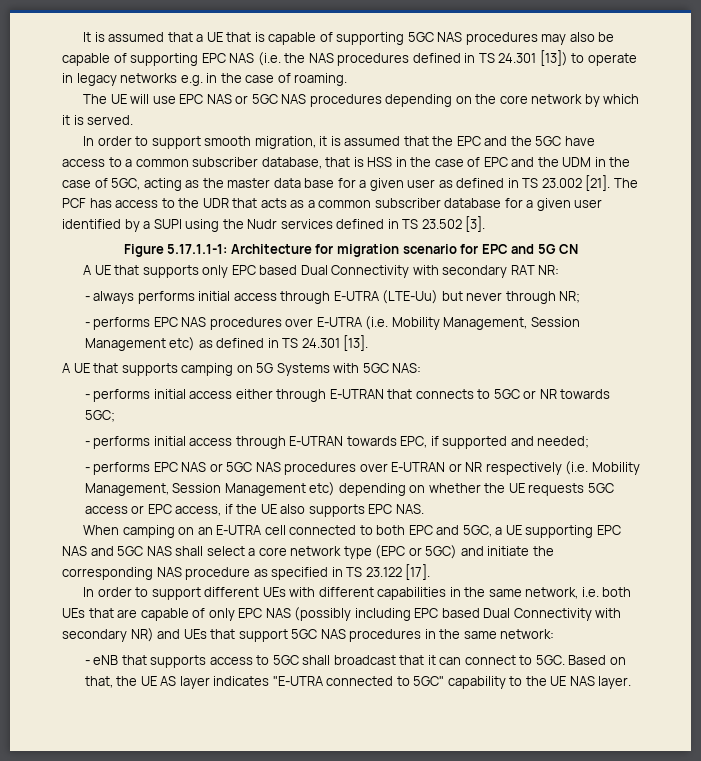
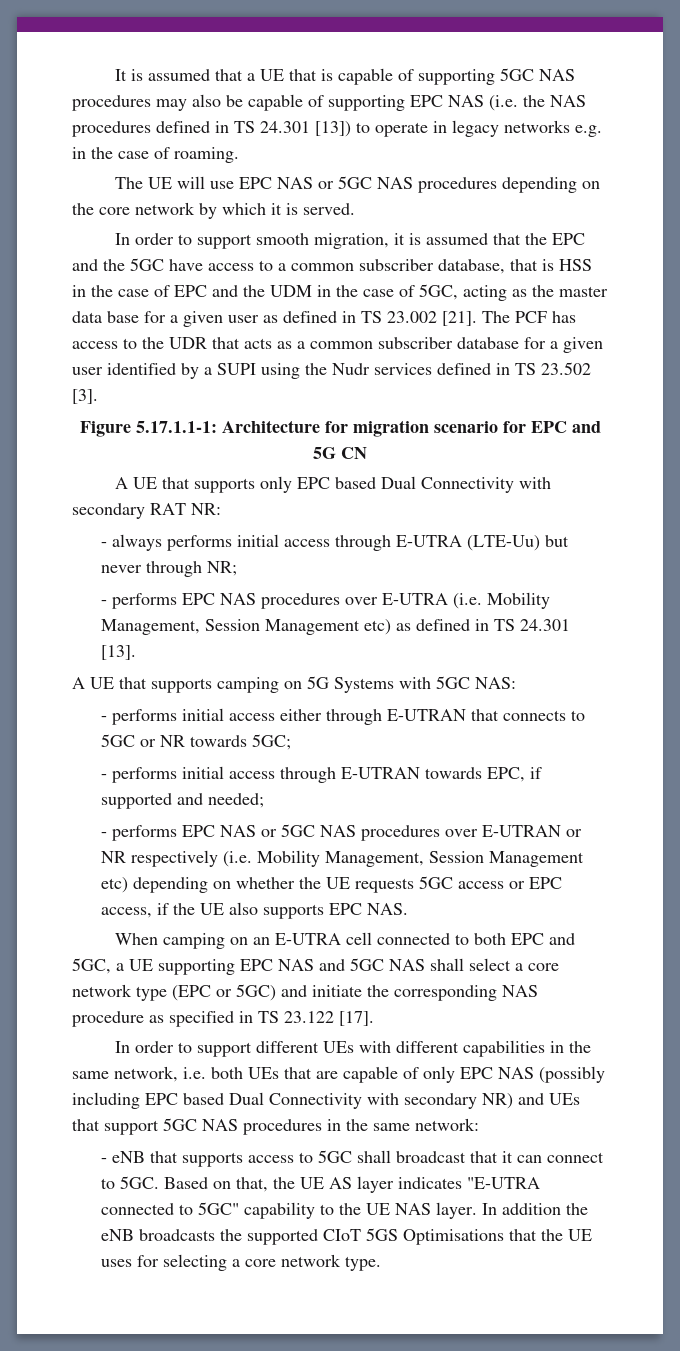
(632, 682) none -> [481,1203,588,1215] [100,1228,592,1245] [100,1254,381,1271] In addition the eNB broadcasts the supported CIoT 5GS Optimisations that the UE uses for selecting a core network type.

